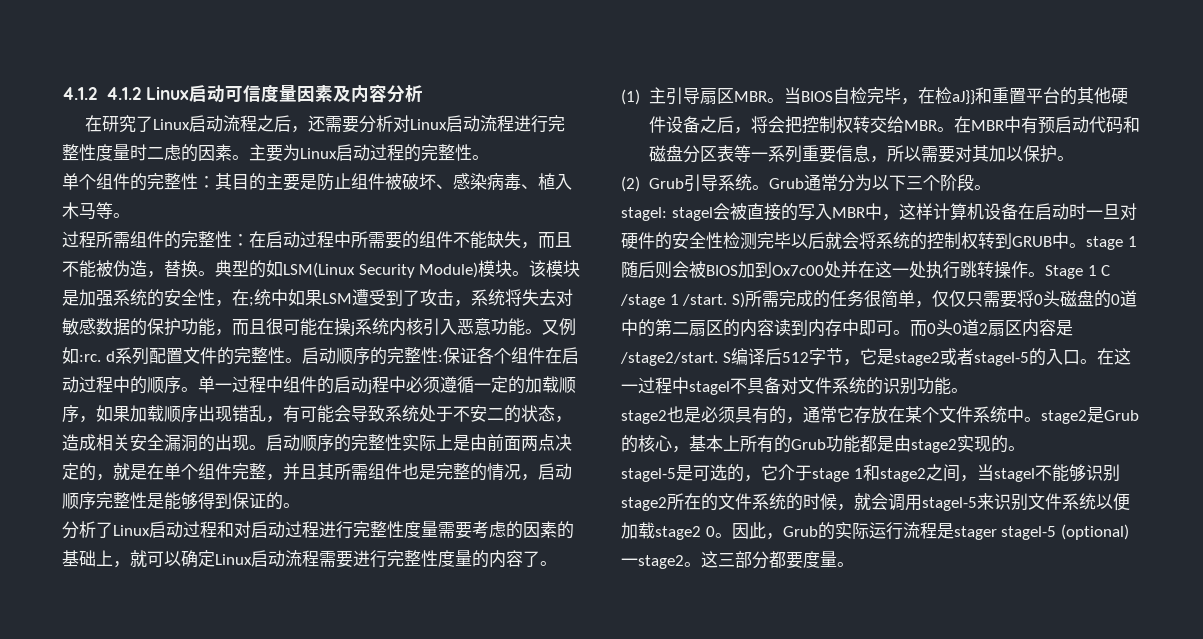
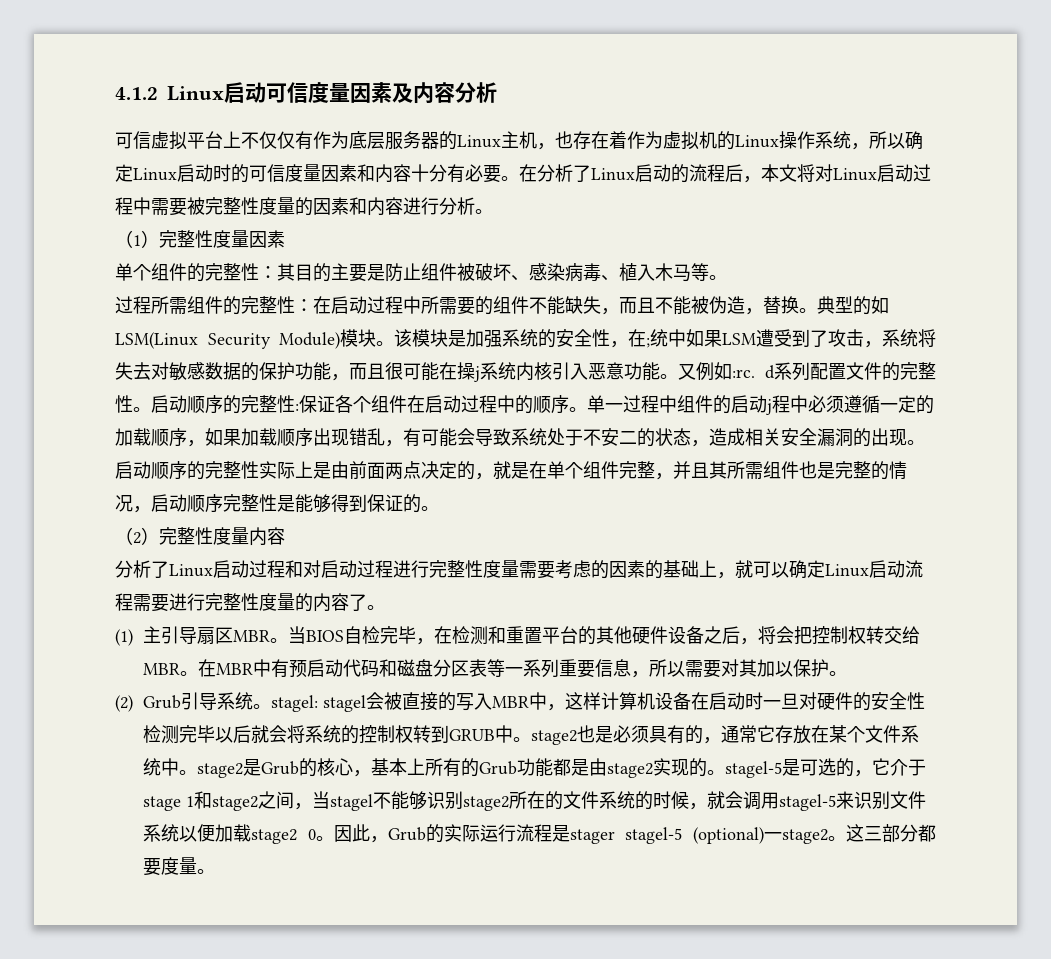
[62,87,141,100] 4.1.2 4.1.2 -> [115,87,158,100] 4.1.2
[85,115,566,133] [62,144,489,162] 在研究了Linux启动流程之后，还需要分析对Linux启动流程进行完整性度量时二虑的因素。主要为Linux启动过程的完整性。 -> [115,131,923,150] [115,164,931,183] [115,197,493,216] [115,230,285,248] 可信虚拟平台上不仅仅有作为底层服务器的Linux主机，也存在着作为虚拟机的Linux操作系统，所以确定Linux启动时的可信度量因素和内容十分有必要。在分析了Linux启动的流程后，本文将对Linux启动过程中需要被完整性度量的因素和内容进行分析。 // （1）完整性度量因素
(300, 505) none -> [115,527,285,546] // （2）完整性度量内容
[951,90,975,105] aJ}} -> [470,626,489,645] 测
[768,174,991,192] Grub通常分为以下三个阶段。 // -> (272, 706) none
[1086,236,1137,250] [621,261,1111,279] [620,290,1137,308] [621,319,1073,337] [620,348,1131,366] [621,377,968,395] stage 1随后则会被BIOS加到Ox7c00处并在这一处执行跳转操作。Stage 1 C /stage 1 /start. S)所需完成的任务很简单，仅仅只需要将0头磁盘的0道中的第二扇区的内容读到内存中即可。而0头0道2扇区内容是/stage2/start. S编译后512字节，它是stage2或者stagel-5的入口。在这一过程中stagel不具备对文件系统的识别功能。 // -> (532, 739) none
(1025, 448) // -> (726, 772) none

